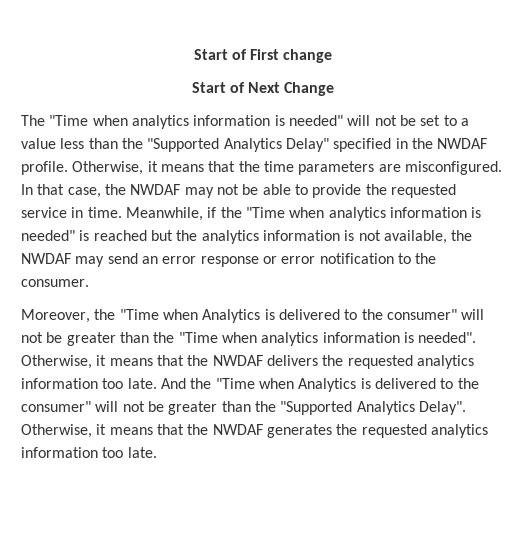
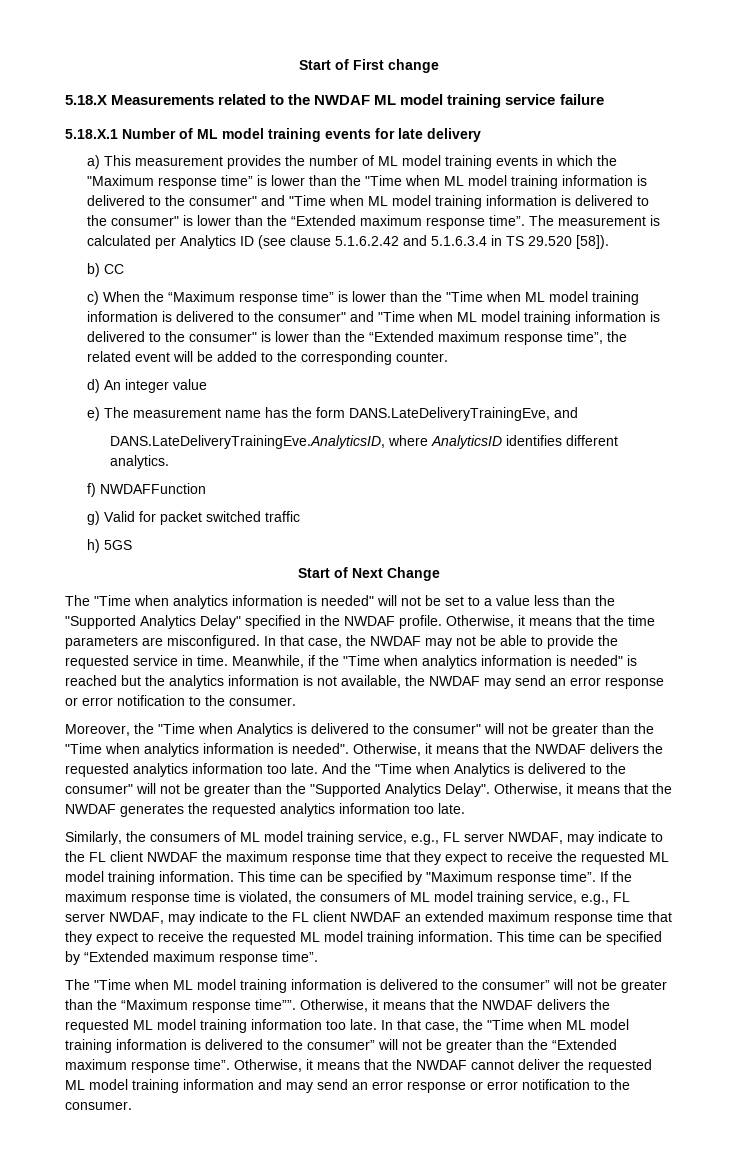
(333, 56) none -> [65,94,604,108] [65,128,481,142] [87,155,618,169] [87,175,648,189] [87,195,650,209] [87,215,661,229] [87,235,610,249] [87,263,125,277] [87,291,640,305] [87,311,661,325] [87,331,628,345] [87,351,449,365] [87,379,208,393] [87,407,579,421] [109,435,618,449] [109,455,169,469] [87,483,207,497] [87,511,301,525] [87,539,133,553] // 5.18.X Measurements related to the NWDAF ML model training service failure // 5.18.X.1 Number of ML model training events for late delivery // a) This measurement provides the number of ML model training events in which the "Maximum response time” is lower than the "Time when ML model training information is delivered to the consumer" and "Time when ML model training information is delivered to the consumer" is lower than the “Extended maximum response time”. The measurement is calculated per Analytics ID (see clause 5.1.6.2.42 and 5.1.6.3.4 in TS 29.520 [58]). // b) CC // c) When the “Maximum response time” is lower than the "Time when ML model training information is delivered to the consumer" and "Time when ML model training information is delivered to the consumer" is lower than the “Extended maximum response time”, the related event will be added to the corresponding counter. // d) An integer value // e) The measurement name has the form DANS.LateDeliveryTrainingEve, and // DANS.LateDeliveryTrainingEve.AnalyticsID, where AnalyticsID identifies different analytics. // f) NWDAFFunction // g) Valid for packet switched traffic // h) 5GS
(157, 452) none -> [65,831,663,845] [65,851,669,865] [65,871,632,885] [65,891,630,905] [65,911,672,925] [65,931,662,945] [65,951,318,965] [65,979,667,993] [65,999,610,1013] [65,1019,629,1033] [65,1039,617,1053] [65,1059,652,1073] [65,1079,630,1093] [65,1101,132,1110] // Similarly, the consumers of ML model training service, e.g., FL server NWDAF, may indicate to the FL client NWDAF the maximum response time that they expect to receive the requested ML model training information. This time can be specified by "Maximum response time”. If the maximum response time is violated, the consumers of ML model training service, e.g., FL server NWDAF, may indicate to the FL client NWDAF an extended maximum response time that they expect to receive the requested ML model training information. This time can be specified by “Extended maximum response time”. // The "Time when ML model training information is delivered to the consumer” will not be greater than the “Maximum response time””. Otherwise, it means that the NWDAF delivers the requested ML model training information too late. In that case, the "Time when ML model training information is delivered to the consumer” will not be greater than the “Extended maximum response time”. Otherwise, it means that the NWDAF cannot deliver the requested ML model training information and may send an error response or error notification to the consumer.

